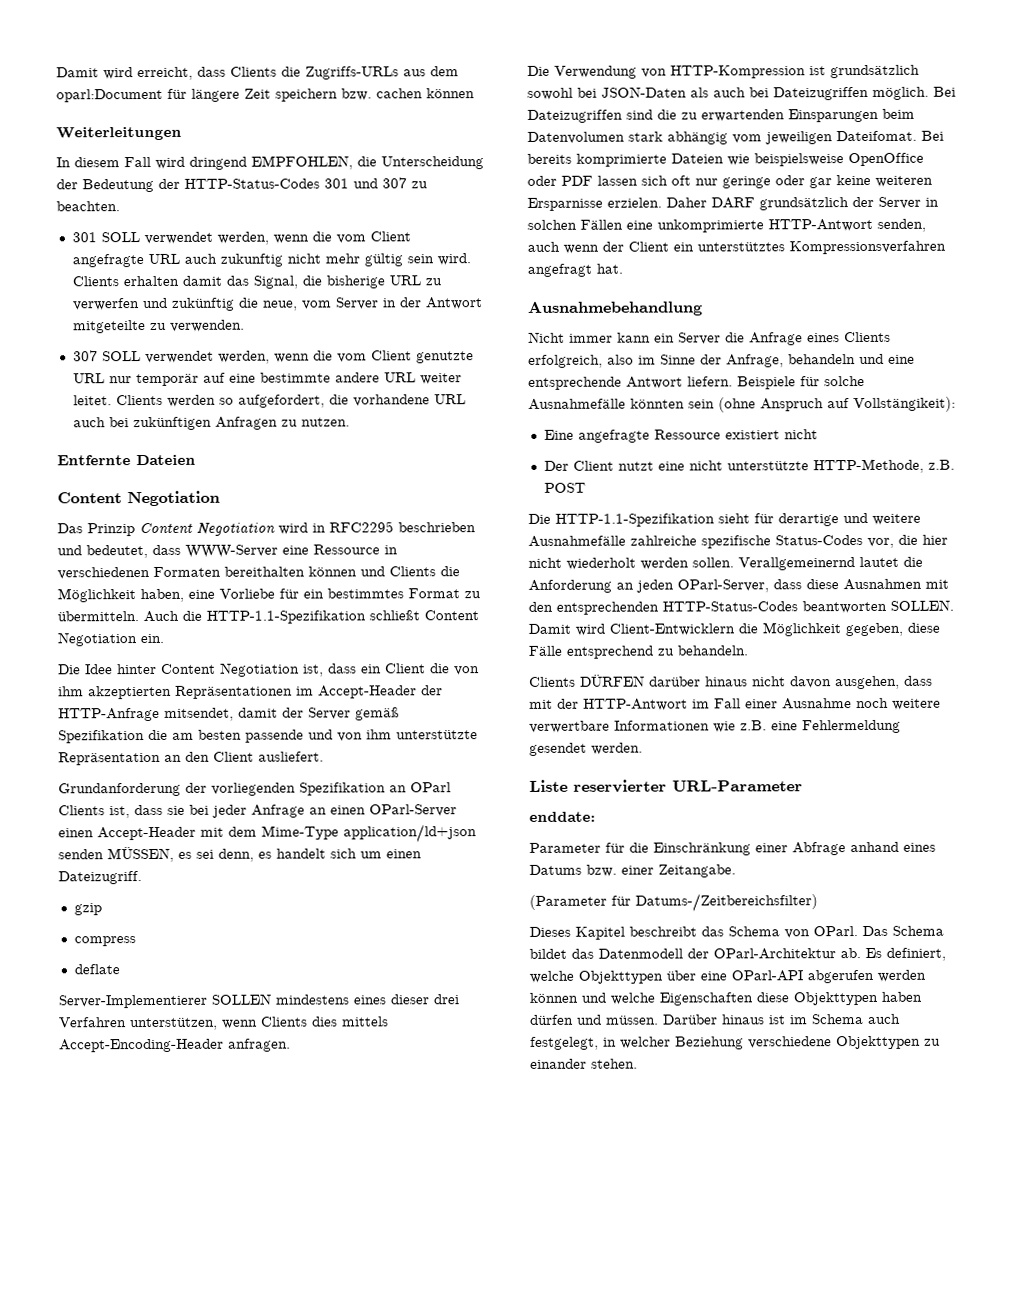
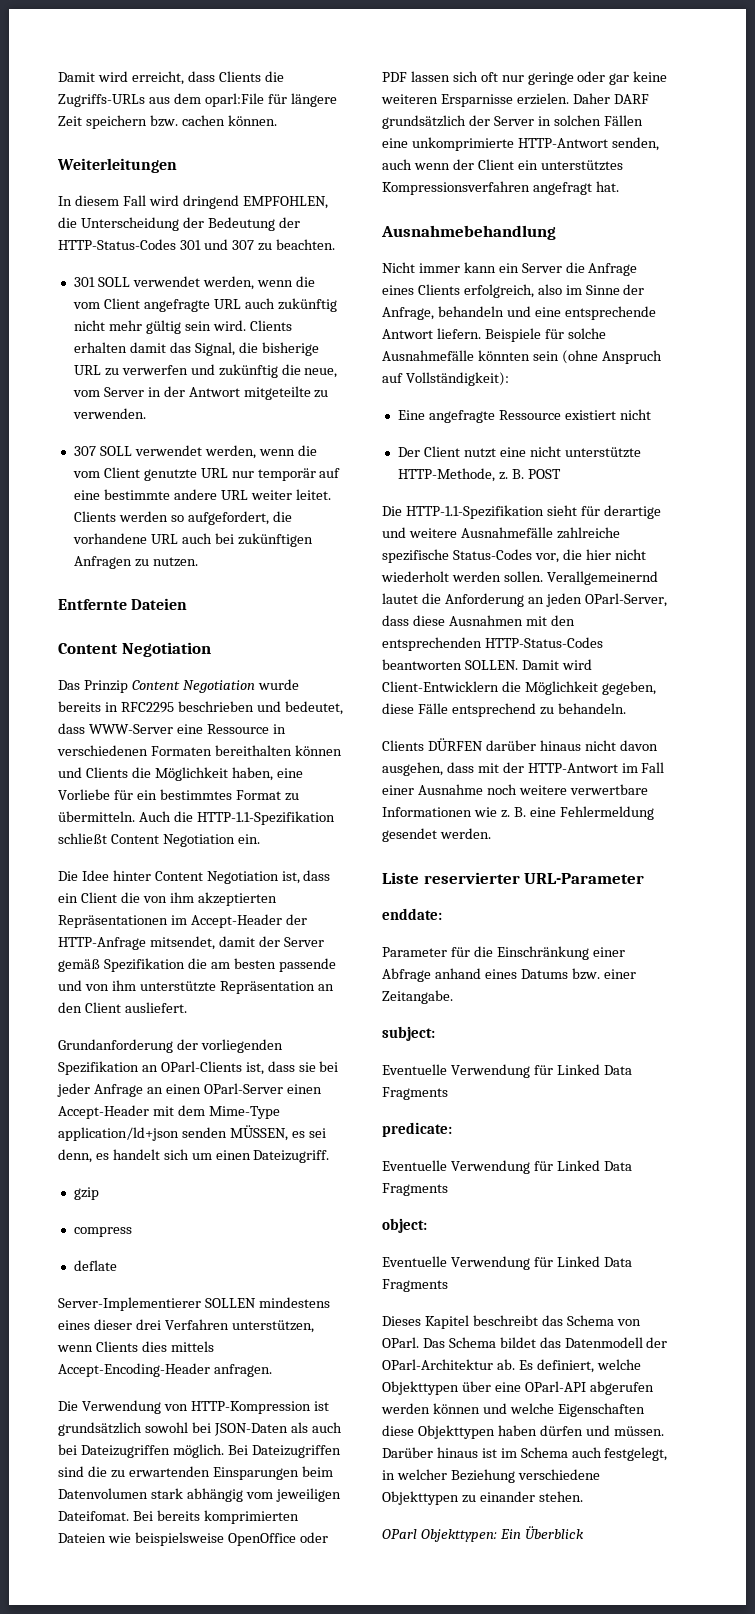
[56,88,163,103] oparl:Document -> [204,93,264,107] oparl:File
[426,88,475,99] können -> [227,115,277,126] können.
[219,253,283,267] zukunftig -> [277,298,337,312] zukünftig
[278,522,308,535] wird -> [257,679,299,690] [58,701,101,712] wurde bereits
[410,782,451,793] [58,805,105,816] OParl Clients -> [160,1061,242,1072] OParl-Clients
[576,153,667,167] komprimierte -> [203,1510,299,1524] komprimierten
[853,396,956,413] Vollstängikeit): -> [405,372,509,386] Vollständigkeit):
[927,459,955,470] z.B. -> [498,469,524,480] z. B.
[740,720,767,731] z.B. -> [500,807,526,818] z. B.
[529,893,818,912] (Parameter für Datums-/Zeitbereichsfilter) -> [382,1026,435,1041] [382,1064,632,1078] [382,1087,448,1100] [382,1122,452,1137] [382,1160,632,1174] [382,1183,448,1196] [382,1218,427,1233] [382,1256,632,1270] [382,1279,448,1292] subject: // Eventuelle Verwendung für Linked Data Fragments // predicate: // Eventuelle Verwendung für Linked Data Fragments // object: // Eventuelle Verwendung für Linked Data Fragments
(638, 1063) none -> [382,1526,584,1542] // OParl Objekttypen: Ein Überblick

